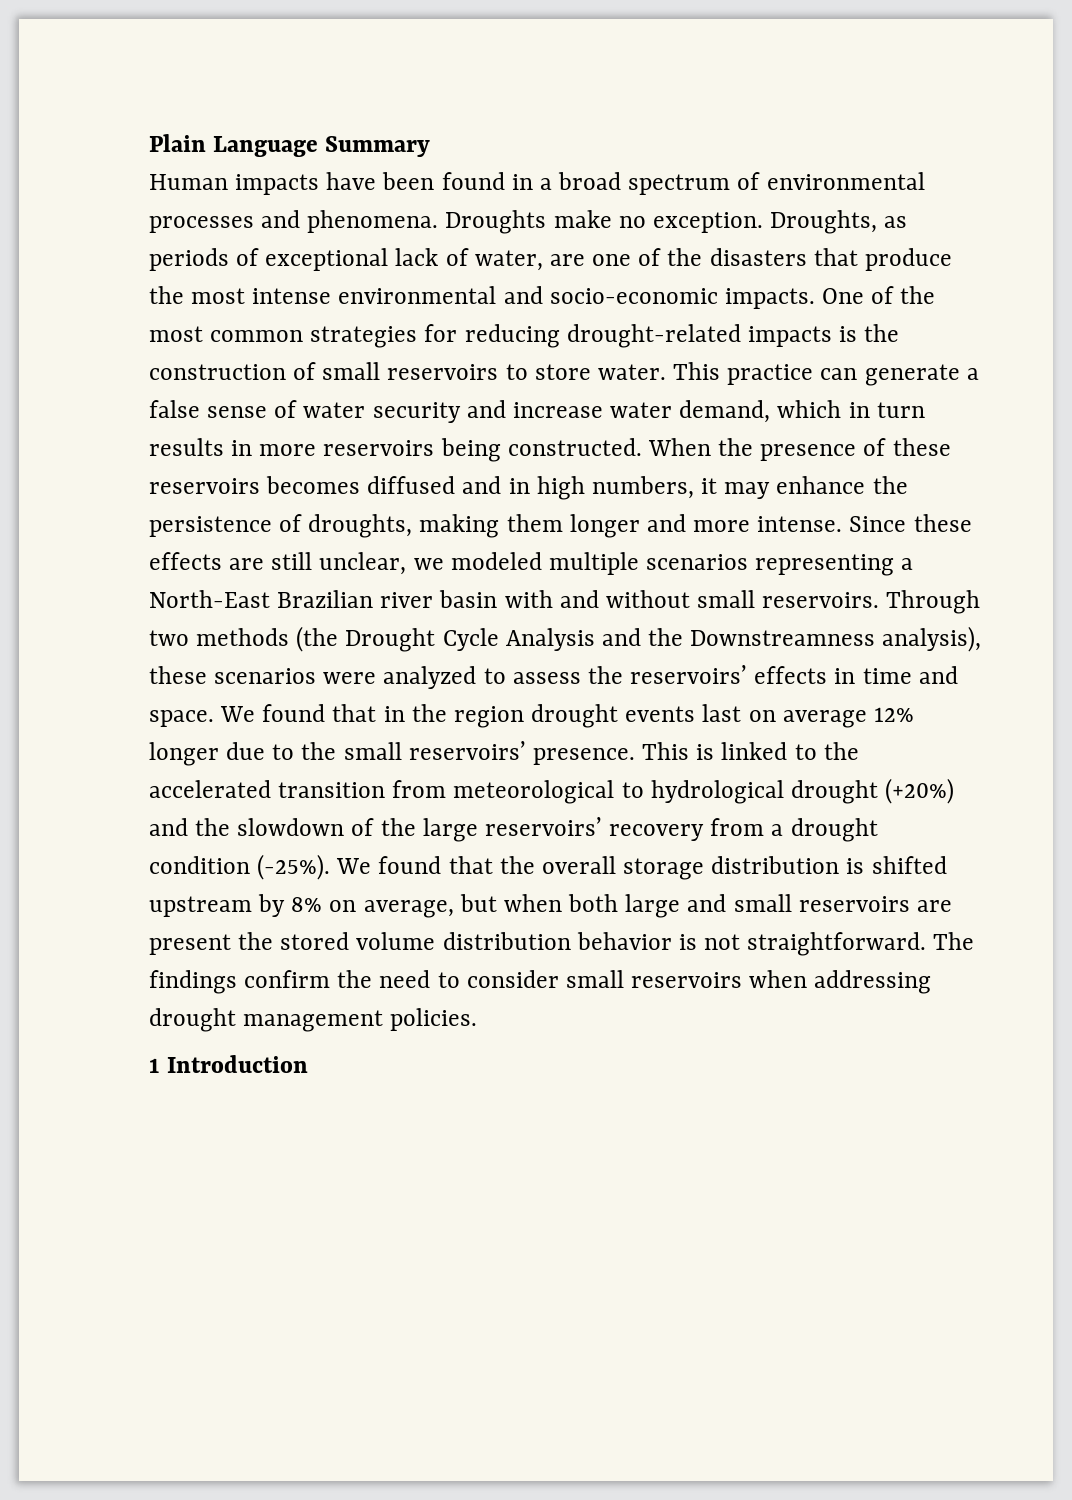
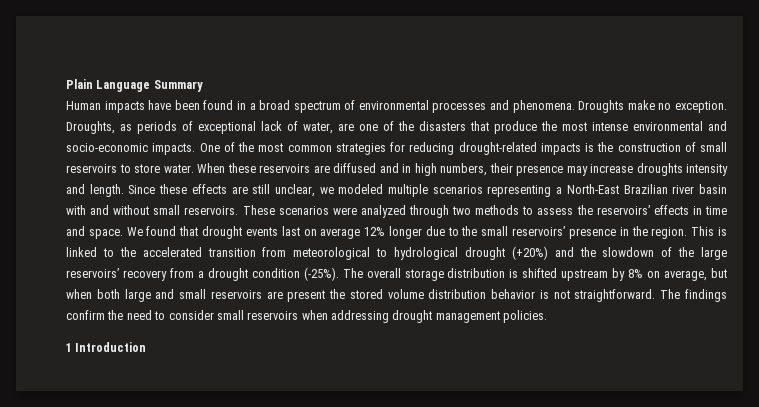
[673,362,979,386] [149,400,925,423] [149,438,887,462] This practice can generate a false sense of water security and increase water demand, which in turn results in more reservoirs being constructed. When the presence of -> [197,163,225,173] When
[266,476,361,494] becomes -> [313,165,330,173] are
[701,476,908,499] [149,514,843,538] it may enhance the persistence of droughts, making them longer and more intense. -> [489,163,728,176] [66,184,124,197] their presence may increase droughts intensity and length.
[886,590,981,614] [149,626,982,652] [149,666,477,689] Through two methods (the Drought Cycle Analysis and the Downstreamness analysis), these scenarios were analyzed -> [242,205,520,218] These scenarios were analyzed through two methods
[383,704,524,728] in the region -> (199, 231) none
[532,748,635,765] presence. -> [568,226,688,239] presence in the region.
[336,856,535,874] We found that the -> [342,268,363,278] The

